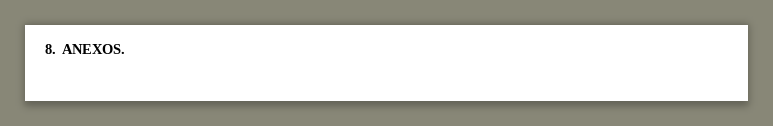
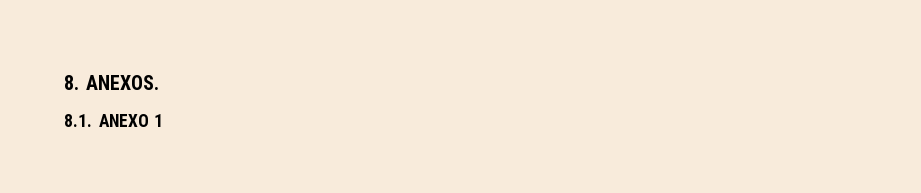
(126, 49) none -> [64,114,163,127] // 8.1. ANEXO 1

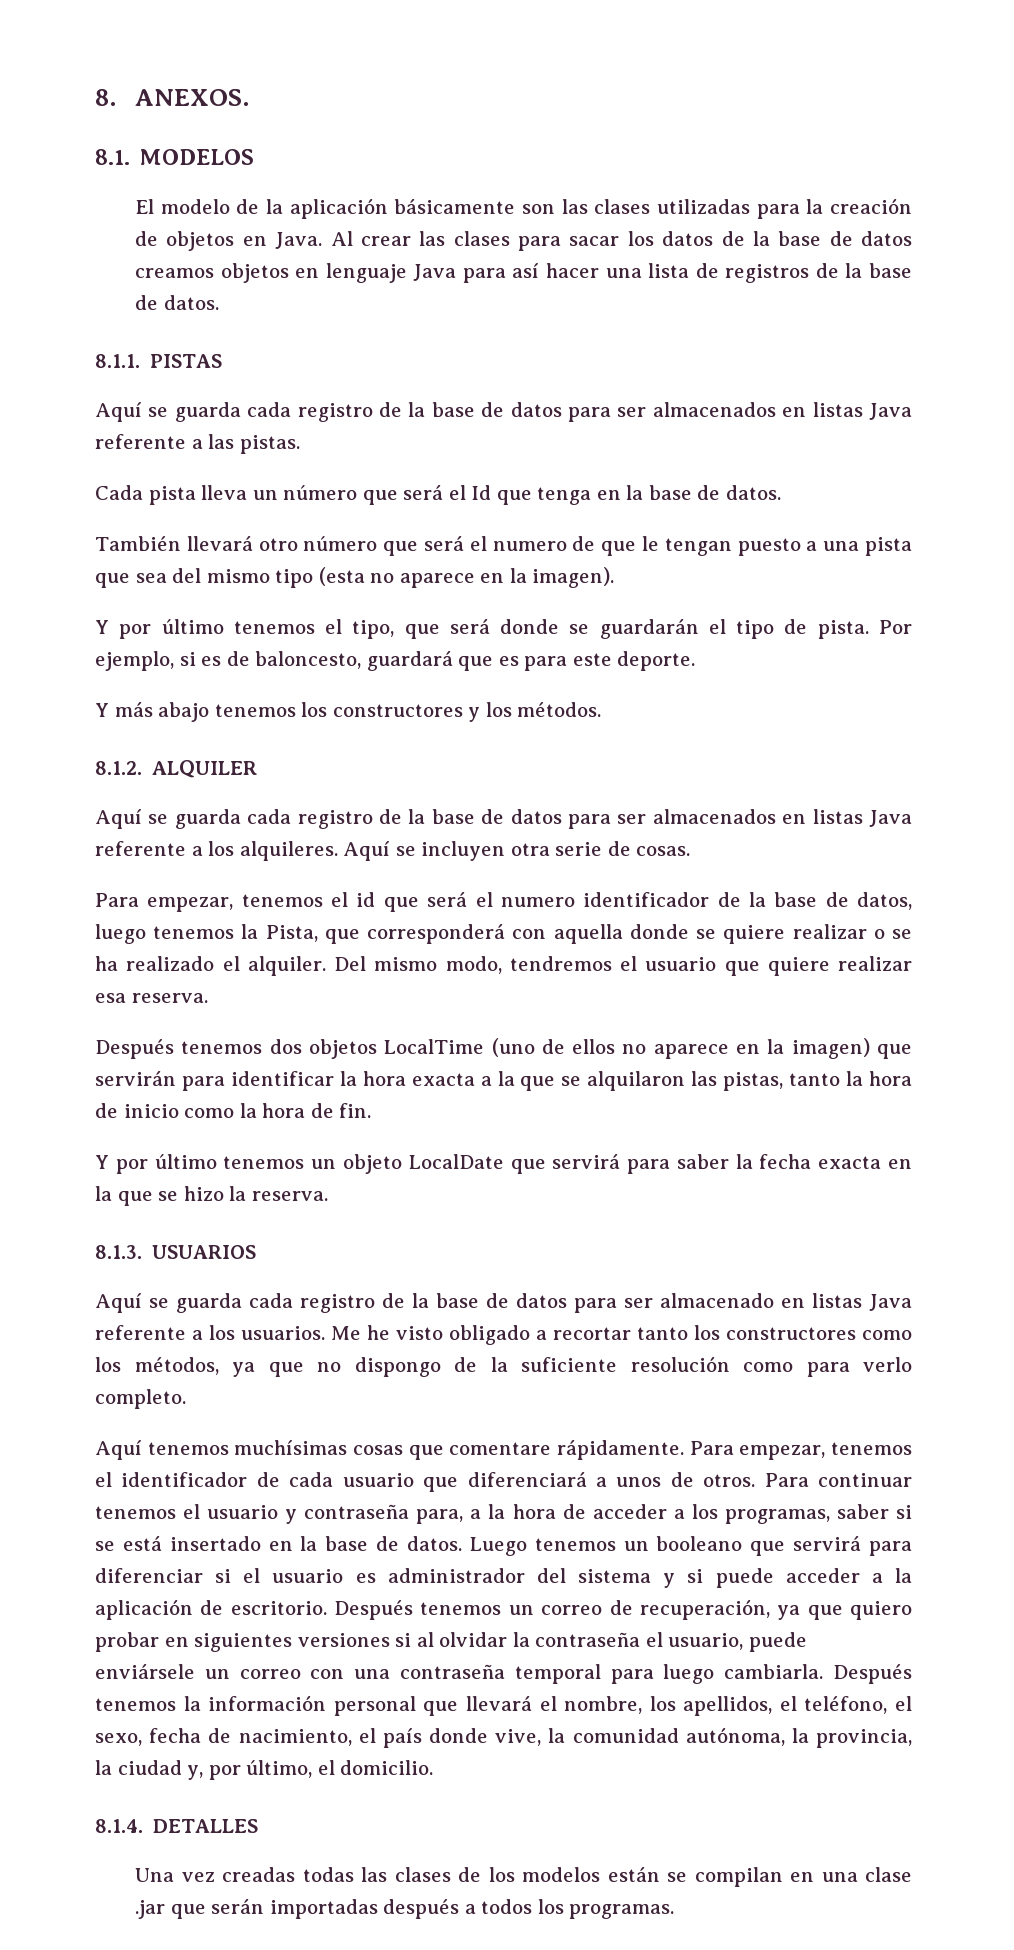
[99,114,163,127] ANEXO 1 -> [140,149,255,165] [135,198,913,219] [135,231,913,251] [135,263,912,283] [135,295,219,310] [95,354,223,368] [95,402,912,422] [95,434,300,454] [95,485,782,505] [95,536,913,556] [95,567,615,588] [95,619,912,639] [95,651,696,671] [95,702,602,722] [95,760,258,778] [95,809,912,829] [95,841,691,861] [95,892,912,912] [95,924,913,944] [95,956,913,976] [95,993,208,1003] [95,1038,912,1059] [95,1071,912,1091] [95,1103,372,1118] [95,1154,913,1174] [95,1186,328,1206] [95,1245,257,1259] [95,1293,912,1313] [95,1325,912,1345] [95,1356,912,1377] [95,1389,186,1409] [95,1440,912,1460] [95,1472,912,1492] [95,1504,913,1524] [95,1536,913,1556] [95,1568,913,1588] [95,1599,913,1620] [95,1632,807,1652] [95,1664,912,1684] [95,1695,913,1716] [95,1727,912,1748] [95,1760,434,1780] [95,1819,259,1833] [135,1867,912,1887] [135,1899,675,1919] MODELOS // El modelo de la aplicación básicamente son las clases utilizadas para la creación de objetos en Java. Al crear las clases para sacar los datos de la base de datos creamos objetos en lenguaje Java para así hacer una lista de registros de la base de datos. // 8.1.1. PISTAS // Aquí se guarda cada registro de la base de datos para ser almacenados en listas Java referente a las pistas. // Cada pista lleva un número que será el Id que tenga en la base de datos. // También llevará otro número que será el numero de que le tengan puesto a una pista que sea del mismo tipo (esta no aparece en la imagen). // Y por último tenemos el tipo, que será donde se guardarán el tipo de pista. Por ejemplo, si es de baloncesto, guardará que es para este deporte. // Y más abajo tenemos los constructores y los métodos. // 8.1.2. ALQUILER // Aquí se guarda cada registro de la base de datos para ser almacenados en listas Java referente a los alquileres. Aquí se incluyen otra serie de cosas. // Para empezar, tenemos el id que será el numero identificador de la base de datos, luego tenemos la Pista, que corresponderá con aquella donde se quiere realizar o se ha realizado el alquiler. Del mismo modo, tendremos el usuario que quiere realizar esa reserva. // Después tenemos dos objetos LocalTime (uno de ellos no aparece en la imagen) que servirán para identificar la hora exacta a la que se alquilaron las pistas, tanto la hora de inicio como la hora de fin. // Y por último tenemos un objeto LocalDate que servirá para saber la fecha exacta en la que se hizo la reserva. // 8.1.3. USUARIOS // Aquí se guarda cada registro de la base de datos para ser almacenado en listas Java referente a los usuarios. Me he visto obligado a recortar tanto los constructores como los métodos, ya que no dispongo de la suficiente resolución como para verlo completo. // Aquí tenemos muchísimas cosas que comentare rápidamente. Para empezar, tenemos el identificador de cada usuario que diferenciará a unos de otros. Para continuar tenemos el usuario y contraseña para, a la hora de acceder a los programas, saber si se está insertado en la base de datos. Luego tenemos un booleano que servirá para diferenciar si el usuario es administrador del sistema y si puede acceder a la aplicación de escritorio. Después tenemos un correo de recuperación, ya que quiero probar en siguientes versiones si al olvidar la contraseña el usuario, puede enviársele un correo con una contraseña temporal para luego cambiarla. Después tenemos la información personal que llevará el nombre, los apellidos, el teléfono, el sexo, fecha de nacimiento, el país donde vive, la comunidad autónoma, la provincia, la ciudad y, por último, el domicilio. // 8.1.4. DETALLES // Una vez creadas todas las clases de los modelos están se compilan en una clase .jar que serán importadas después a todos los programas.

